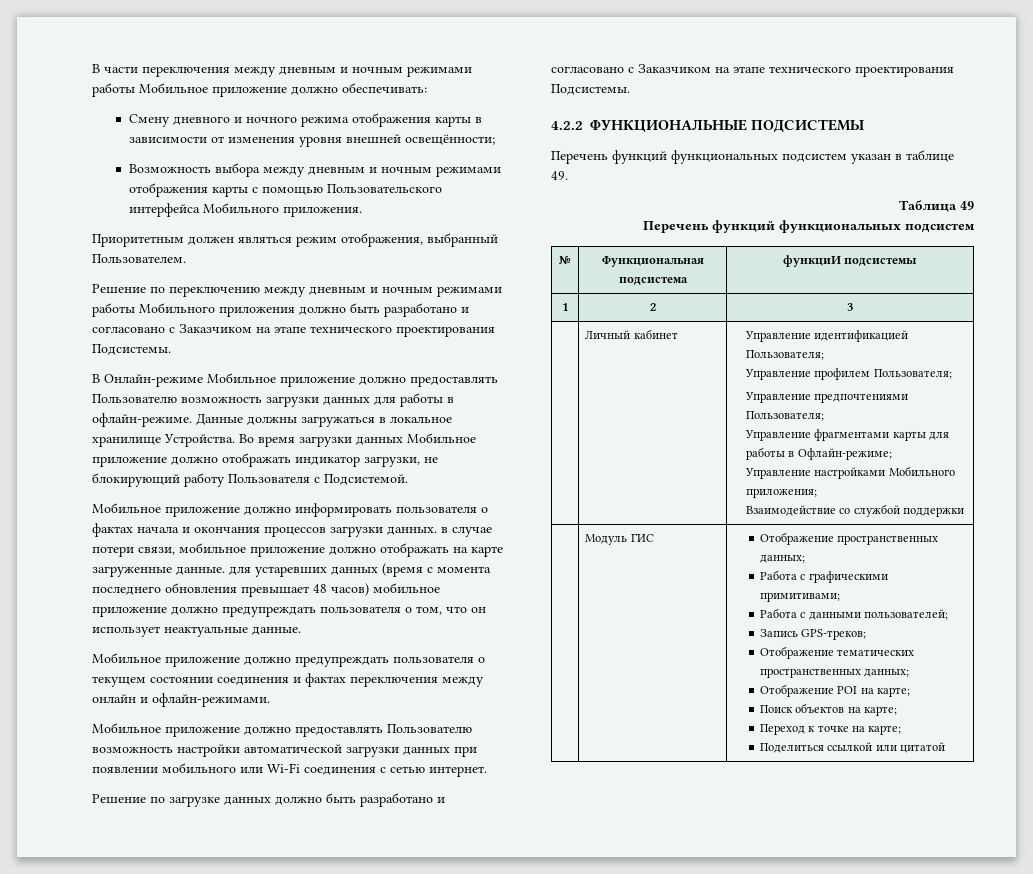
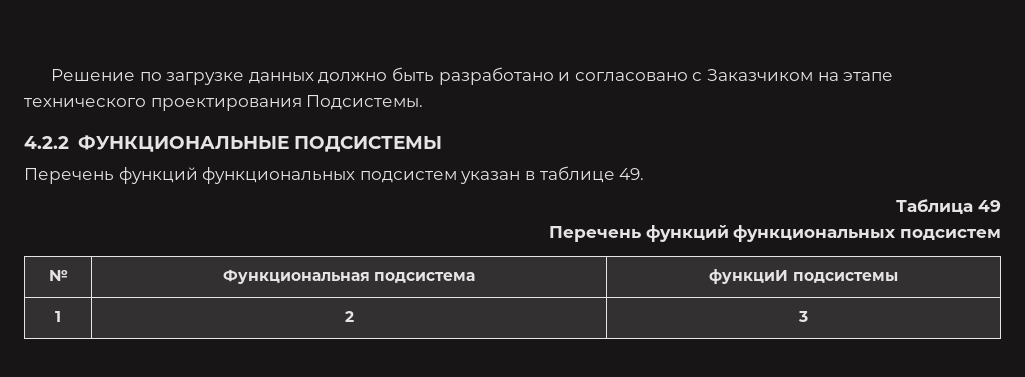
[92,64,472,77] [92,83,427,97] [128,113,482,127] [128,134,495,147] [128,163,501,177] [128,183,442,197] [128,203,362,217] [92,233,498,247] [92,254,186,263] [92,284,502,297] [92,303,469,317] [92,324,495,337] [92,344,171,355] [92,373,498,387] [92,393,454,407] [92,413,452,427] [92,433,476,447] [92,453,438,467] [92,473,408,487] [92,503,488,517] [92,523,492,537] [92,543,503,557] [92,563,491,577] [92,583,440,597] [92,606,486,617] [92,626,301,637] [92,653,485,667] [92,673,484,687] [92,693,270,707] [92,723,472,737] [92,744,477,757] [92,763,487,777] В части переключения между дневным и ночным режимами работы Мобильное приложение должно обеспечивать: // Смену дневного и ночного режима отображения карты в зависимости от изменения уровня внешней освещённости; // Возможность выбора между дневным и ночным режимами отображения карты с помощью Пользовательского интерфейса Мобильного приложения. // Приоритетным должен являться режим отображения, выбранный Пользователем. // Решение по переключению между дневным и ночным режимами работы Мобильного приложения должно быть разработано и согласовано с Заказчиком на этапе технического проектирования Подсистемы. // В Онлайн-режиме Мобильное приложение должно предоставлять Пользователю возможность загрузки данных для работы в офлайн-режиме. Данные должны загружаться в локальное хранилище Устройства. Во время загрузки данных Мобильное приложение должно отображать индикатор загрузки, не блокирующий работу Пользователя с Подсистемой. // Мобильное приложение должно информировать пользователя о фактах начала и окончания процессов загрузки данных. в случае потери связи, мобильное приложение должно отображать на карте загруженные данные. для устаревших данных (время с момента последнего обновления превышает 48 часов) мобильное приложение должно предупреждать пользователя о том, что он использует неактуальные данные. // Мобильное приложение должно предупреждать пользователя о текущем состоянии соединения и фактах переключения между онлайн и офлайн-режимами. // Мобильное приложение должно предоставлять Пользователю возможность настройки автоматической загрузки данных при появлении мобильного или Wi-Fi соединения с сетью интернет. // -> (51, 75) none
[585,329,678,339] [745,330,909,342] [746,350,825,360] [745,368,952,380] [745,392,909,403] [746,411,825,421] [745,429,950,441] [746,447,892,460] [745,466,955,479] [746,488,818,498] [746,504,965,517] [585,534,654,545] [759,532,939,545] [759,555,805,563] [759,570,888,583] [759,592,840,602] [759,608,948,620] [759,629,867,640] [759,646,915,659] [759,668,910,678] [759,684,910,697] [759,703,897,716] [759,724,902,735] [759,742,945,753] // | Личный кабинет | Управление идентификацией Пользователя; // Управление профилем Пользователя; // Управление предпочтениями Пользователя; // Управление фрагментами карты для работы в Офлайн-режиме; // Управление настройками Мобильного приложения; // Взаимодействие со службой поддержки // | Модуль ГИС | Отображение пространственных данных; // Работа с графическими примитивами; // Работа с данными пользователей; // Запись GPS-треков; // Отображение тематических пространственных данных; // Отображение POI на карте; // Поиск объектов на карте; // Переход к точке на карте; // Поделиться ссылкой или цитатой -> (808, 316) none

